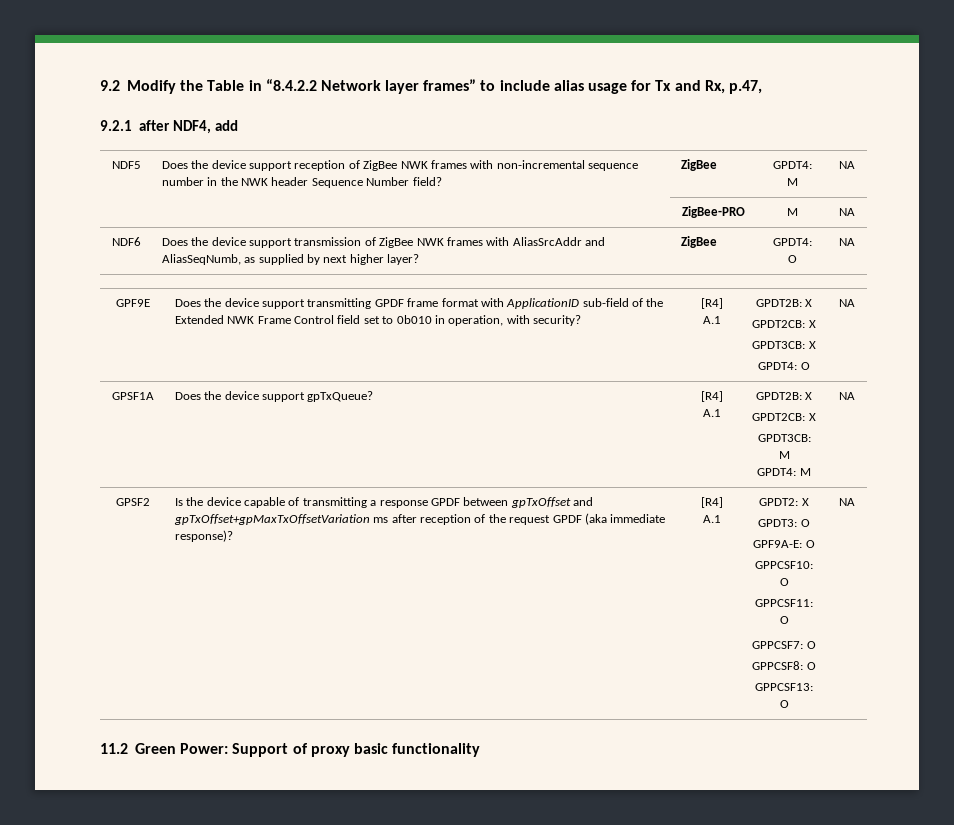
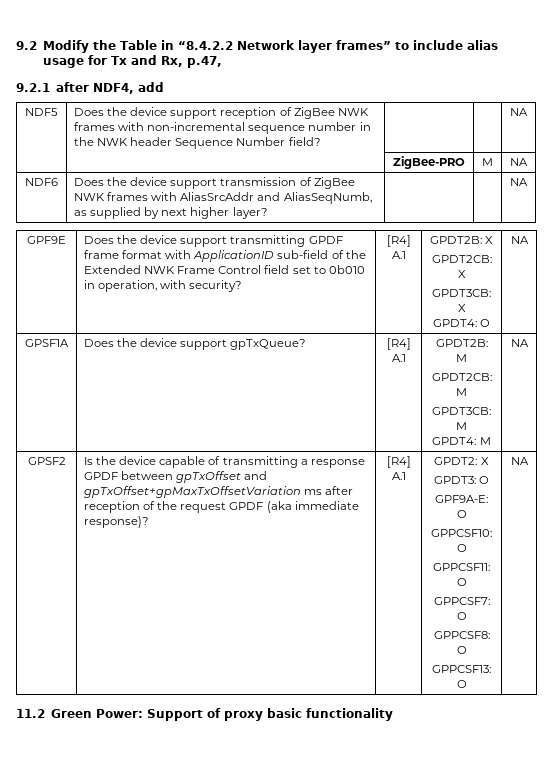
[680,159,717,171] [772,161,812,169] [786,178,798,186] ZigBee | GPDT4: M -> (321, 141) |
[680,236,717,248] [772,238,812,246] [787,255,797,263] ZigBee | GPDT4: O -> (268, 213) |
[805,392,813,400] [752,413,816,421] X // GPDT2CB: X -> [456,354,467,362] [431,373,492,381] [456,388,467,396] M // GPDT2CB: M

